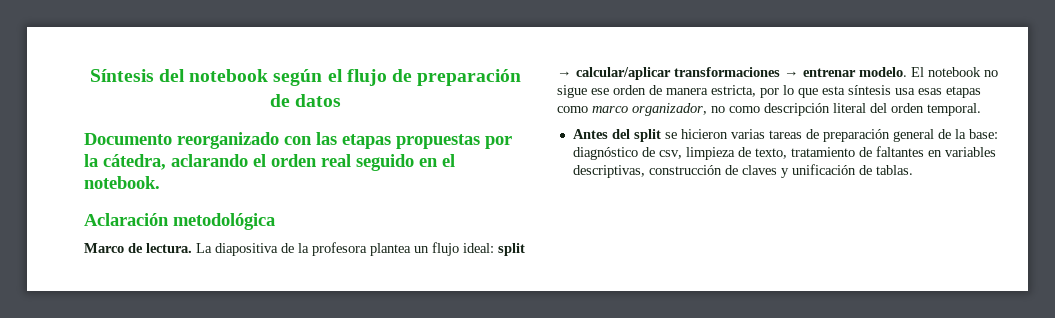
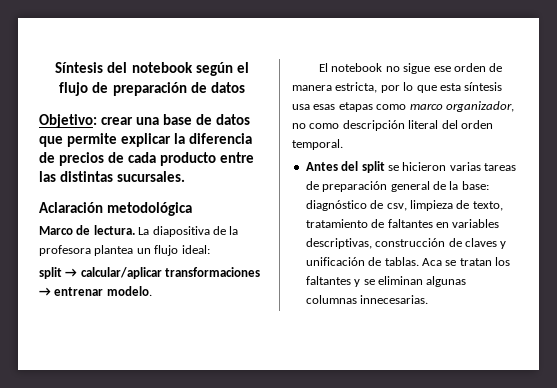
[84,132,512,149] [84,154,455,171] [84,176,160,189] Documento reorganizado con las etapas propuestas por la cátedra, aclarando el orden real seguido en el notebook. -> [39,114,250,128] [39,133,252,147] [39,152,254,166] [39,171,185,182] Objetivo: crear una base de datos que permite explicar la diferencia de precios de cada producto entre las distintas sucursales.
(494, 248) none -> (210, 249) //
(907, 72) none -> (152, 291) //
(913, 170) none -> [421,257,510,266] [305,276,467,287] [305,295,429,304] Aca se tratan los faltantes y se eliminan algunas columnas innecesarias.

